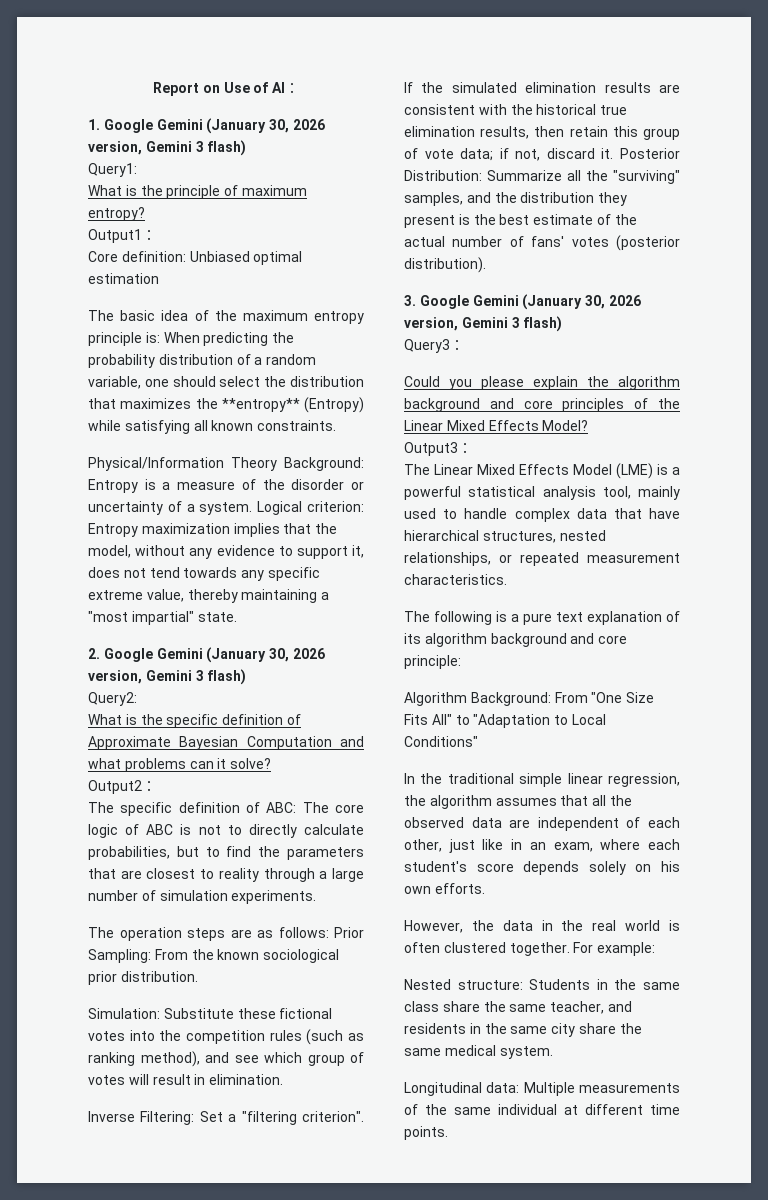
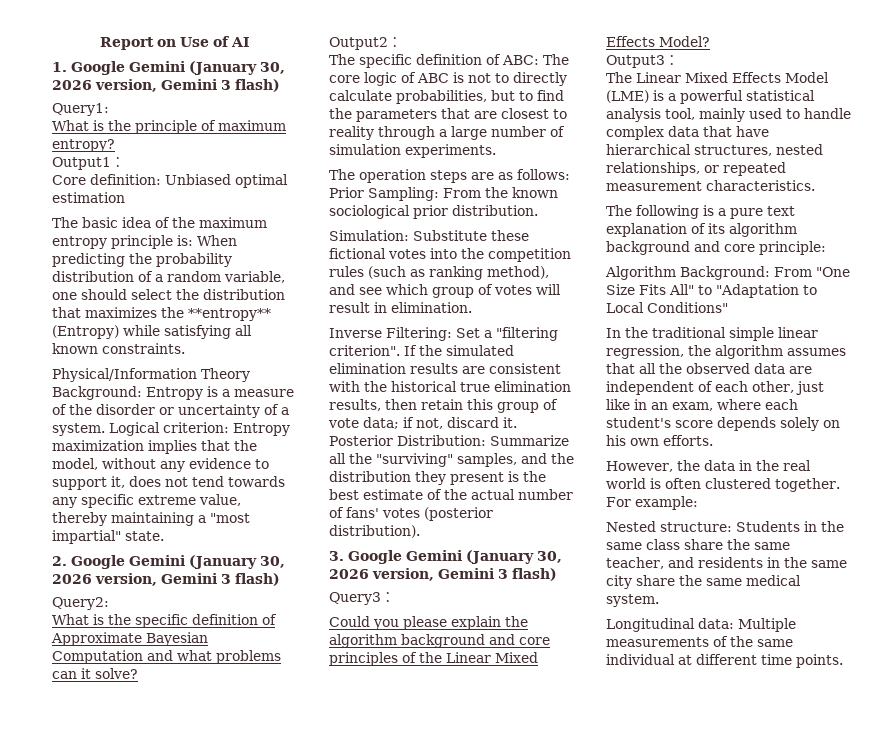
[285,83,300,93] ： -> (250, 42) none

